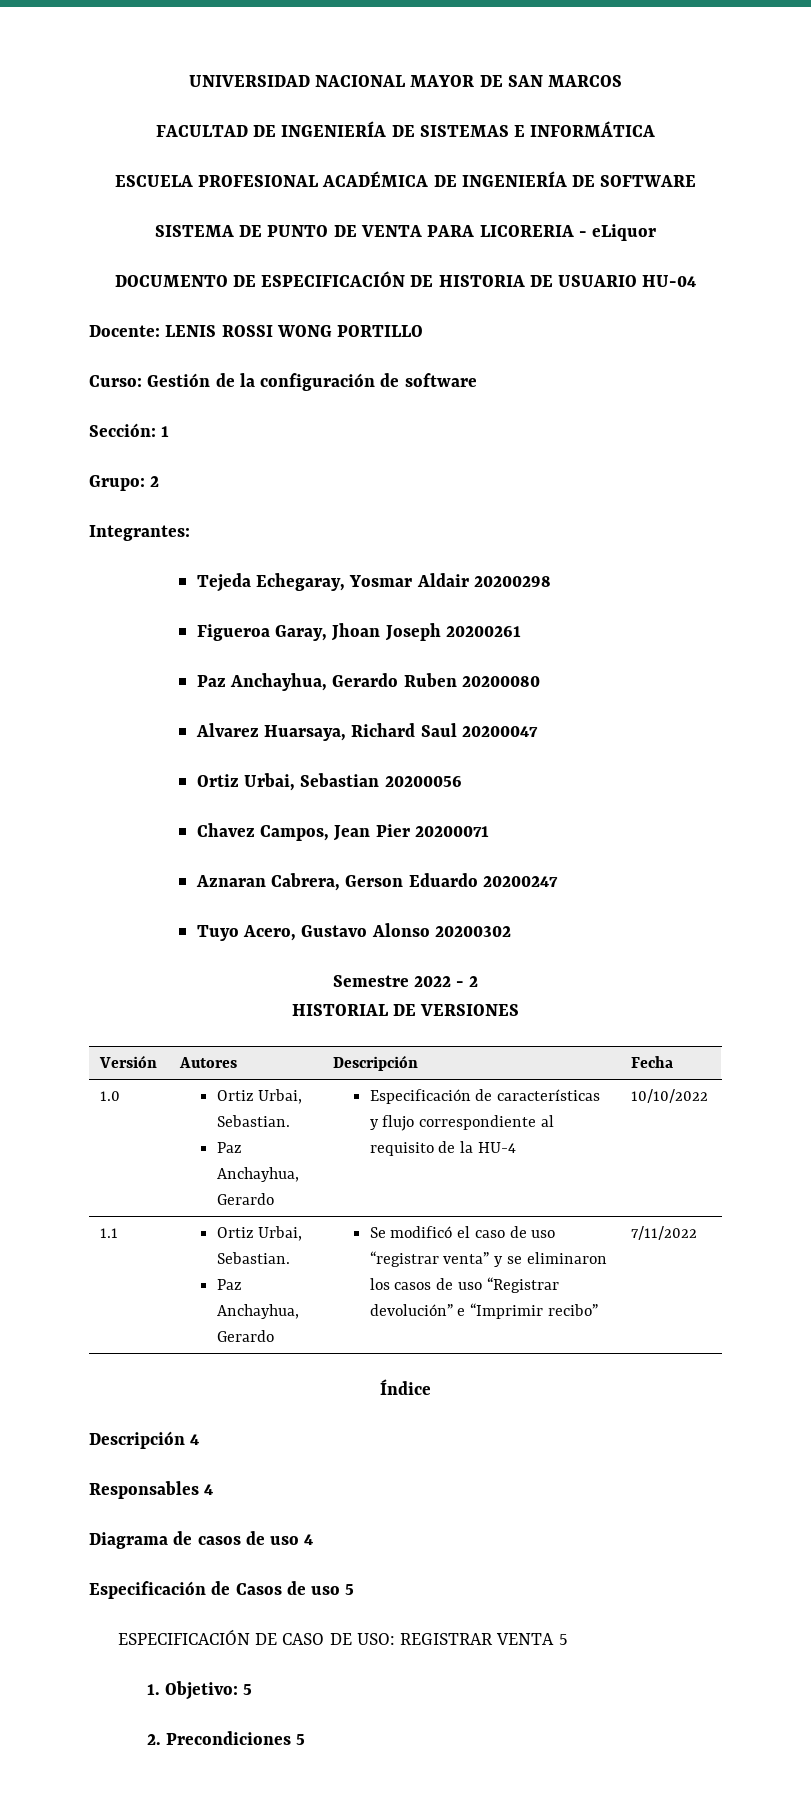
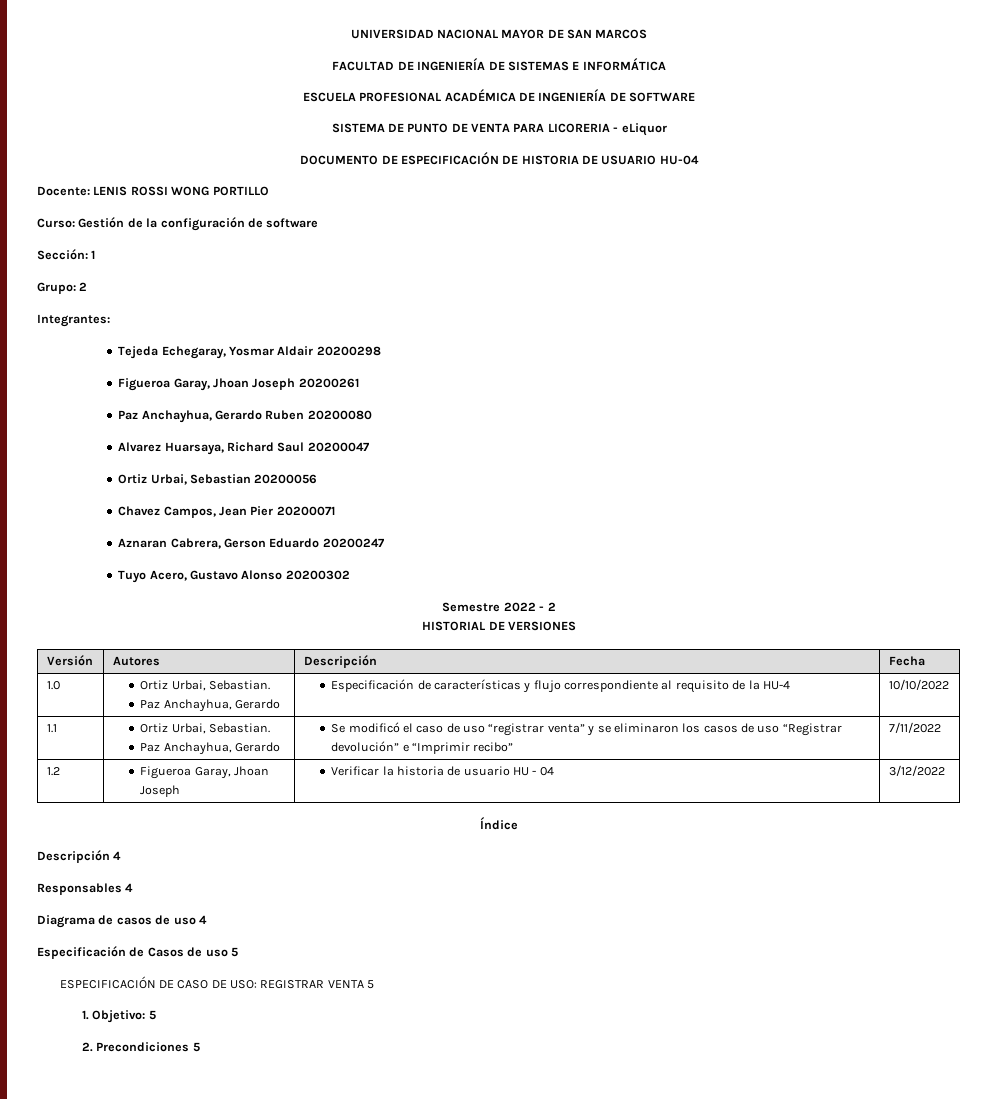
(698, 1233) none -> [46,767,60,776] [140,766,269,779] [140,785,181,797] [331,766,554,776] [888,765,945,776] // 1.2 | Figueroa Garay, Jhoan Joseph | Verificar la historia de usuario HU - 04 | 3/12/2022

